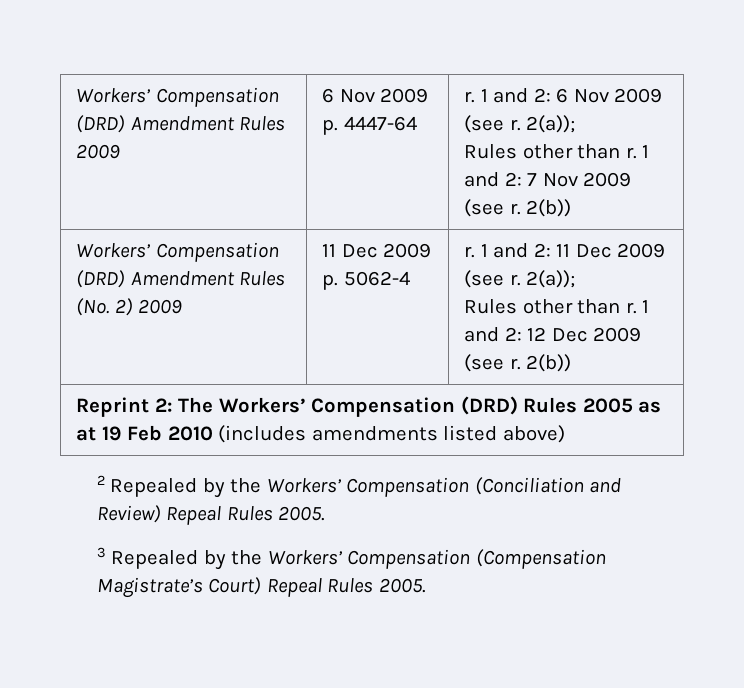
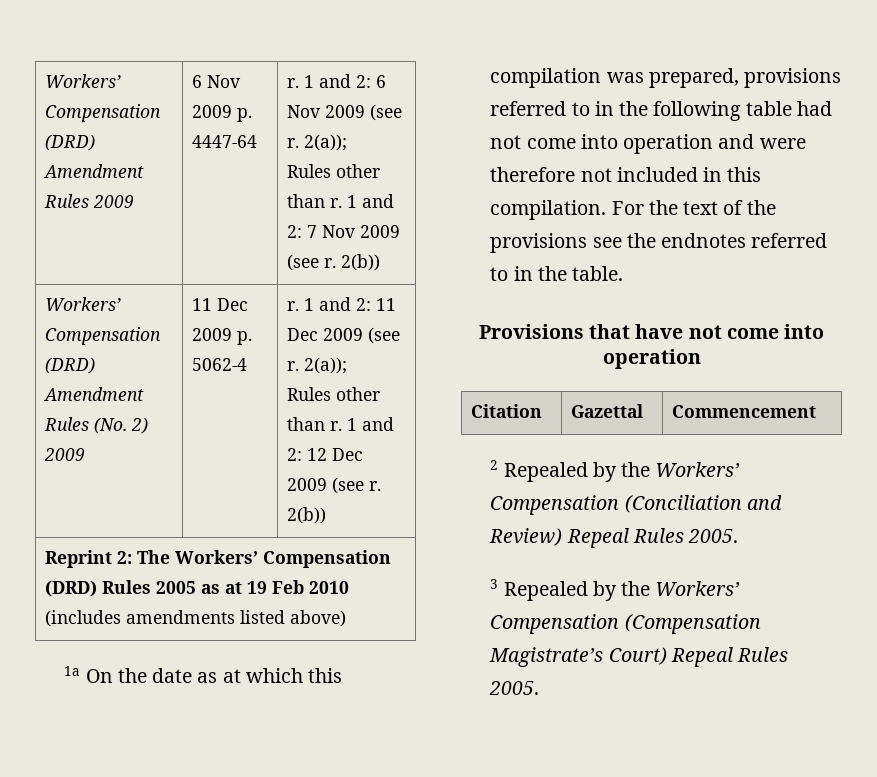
(565, 434) none -> [64,666,343,683] [490,68,842,88] [490,101,833,121] [490,134,806,154] [490,167,762,182] [490,200,776,220] [490,233,828,253] [490,266,624,281] [478,324,825,339] [602,349,701,369] [471,404,543,418] [571,404,644,418] [672,405,817,418] // 1a On the date as at which this compilation was prepared, provisions referred to in the following table had not come into operation and were therefore not included in this compilation. For the text of the provisions see the endnotes referred to in the table. // Provisions that have not come into operation // Citation | Gazettal | Commencement

